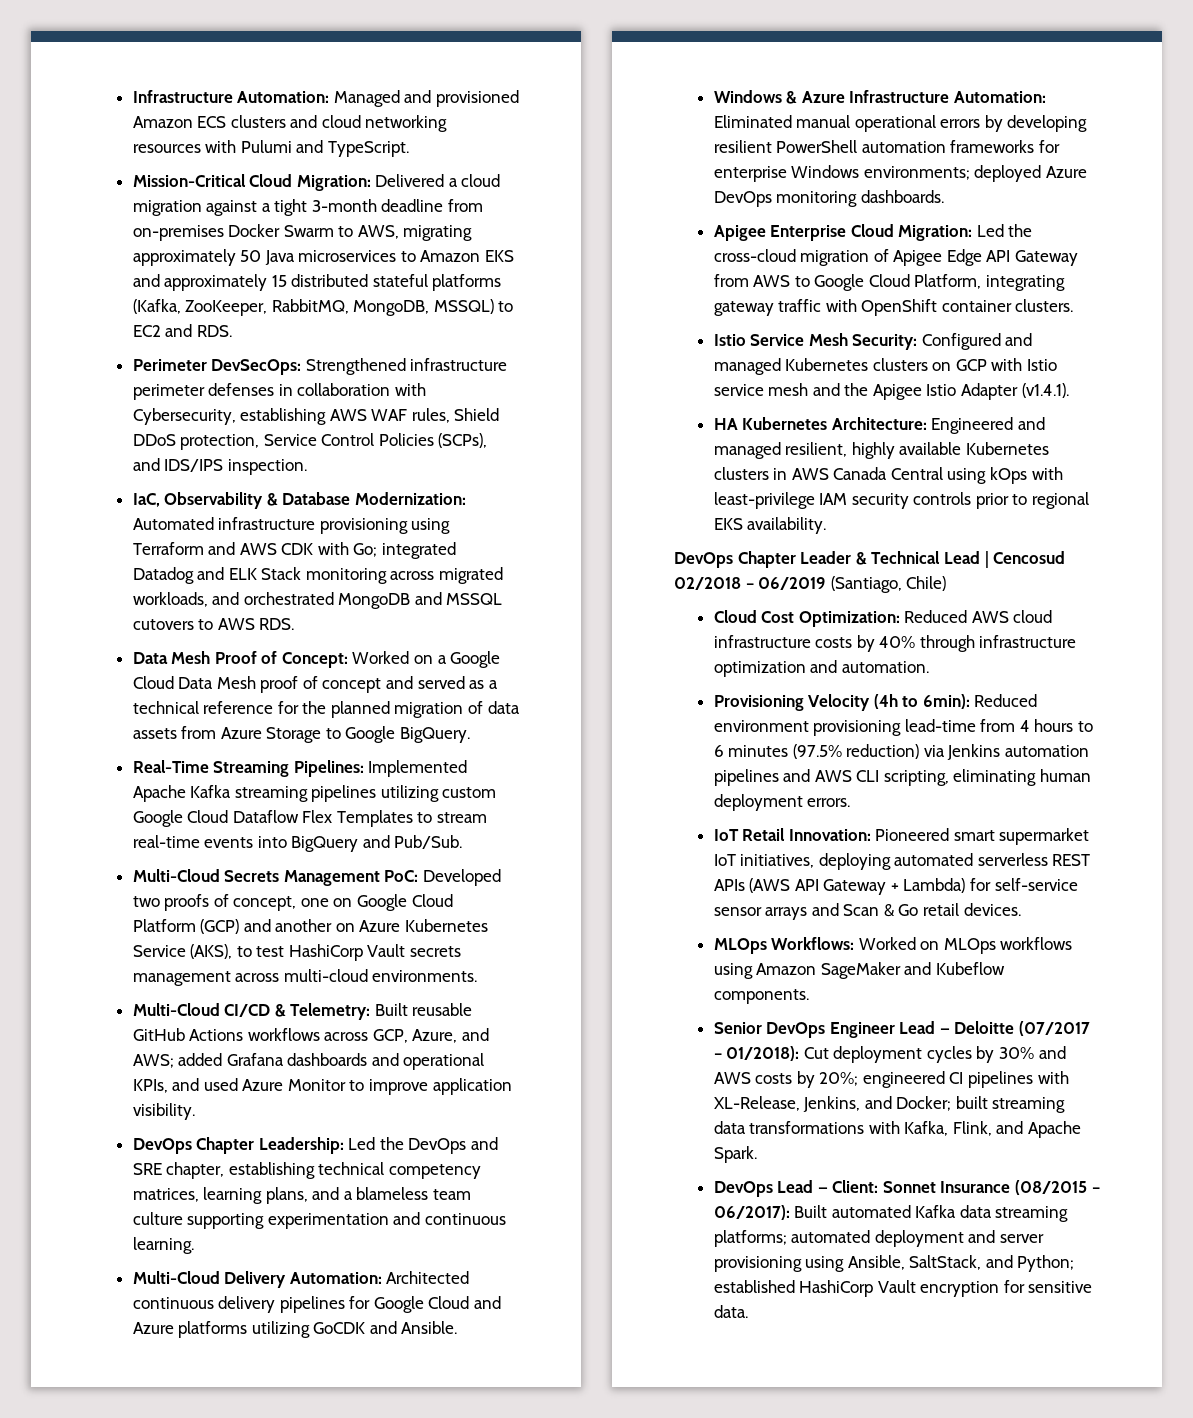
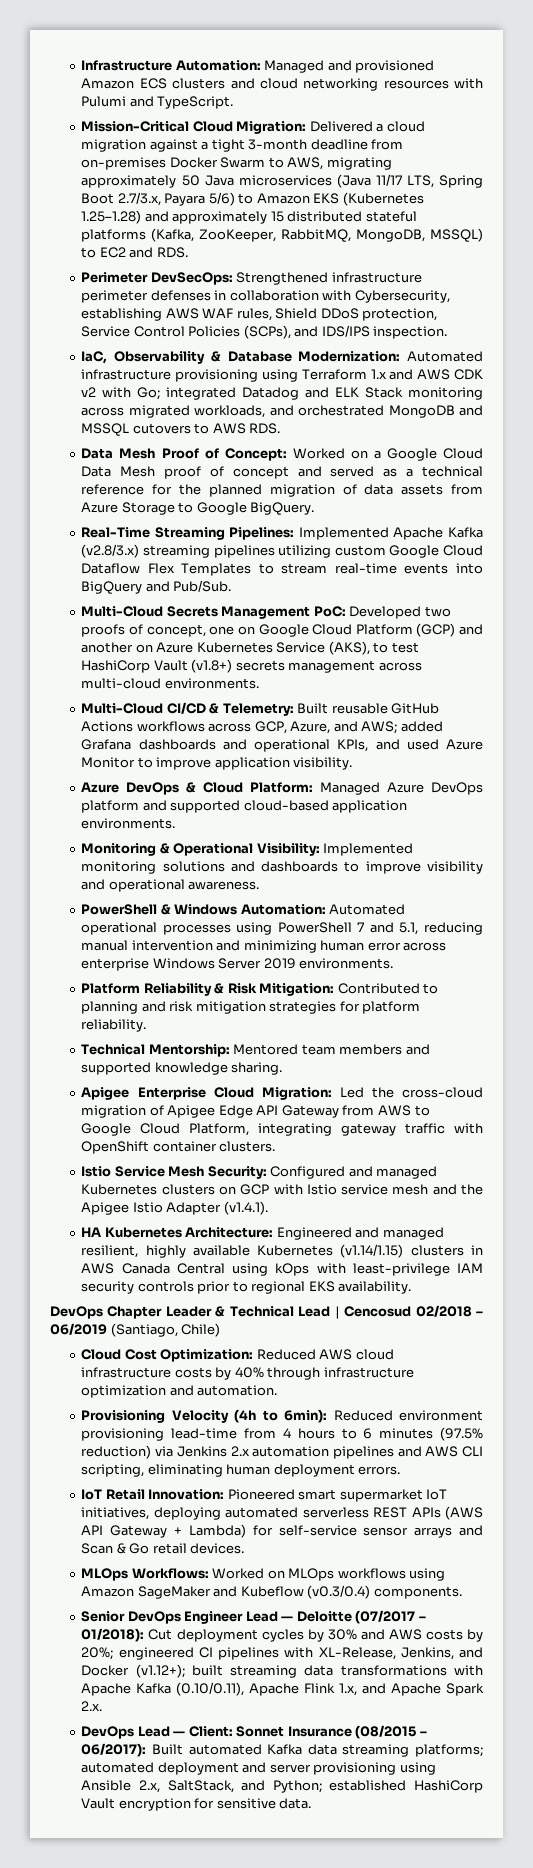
(397, 256) none -> [336,174,484,188] [81,192,235,206] (Java 11/17 LTS, Spring Boot 2.7/3.x, Payara 5/6)
(515, 256) none -> [342,192,424,206] [81,210,142,224] (Kubernetes 1.25–1.28)
(204, 548) none -> [370,369,387,379] 1.x
(314, 549) none -> [81,387,97,397] v2
(232, 791) none -> [81,544,140,558] (v2.8/3.x)
(406, 950) none -> [191,659,233,673] (v1.8+)
[132,1137,499,1154] [132,1162,481,1179] [132,1187,472,1204] [132,1212,506,1229] [132,1237,194,1254] [132,1271,470,1288] [132,1296,502,1313] [132,1321,458,1338] [713,90,1046,104] [713,115,1088,132] [713,140,1060,153] [713,165,1087,182] [713,190,944,207] DevOps Chapter Leadership: Led the DevOps and SRE chapter, establishing technical competency matrices, learning plans, and a blameless team culture supporting experimentation and continuous learning. // Multi-Cloud Delivery Automation: Architected continuous delivery pipelines for Google Cloud and Azure platforms utilizing GoCDK and Ansible. // Windows & Azure Infrastructure Automation: Eliminated manual operational errors by developing resilient PowerShell automation frameworks for enterprise Windows environments; deployed Azure DevOps monitoring dashboards. -> [81,782,483,795] [81,800,408,813] [81,818,176,829] [81,843,414,856] [81,861,484,874] [81,879,260,892] [81,904,406,915] [81,922,484,935] [81,940,447,953] [81,958,394,971] [81,983,439,996] [81,1001,421,1014] [81,1019,147,1032] [81,1044,430,1057] [81,1062,283,1075] Azure DevOps & Cloud Platform: Managed Azure DevOps platform and supported cloud-based application environments. // Monitoring & Operational Visibility: Implemented monitoring solutions and dashboards to improve visibility and operational awareness. // PowerShell & Windows Automation: Automated operational processes using PowerShell 7 and 5.1, reducing manual intervention and minimizing human error across enterprise Windows Server 2019 environments. // Platform Reliability & Risk Mitigation: Contributed to planning and risk mitigation strategies for platform reliability. // Technical Mentorship: Mentored team members and supported knowledge sharing.
(1049, 448) none -> [340,1244,404,1258] (v1.14/1.15)
(1001, 752) none -> [230,1446,250,1456] 2.x
(1005, 968) none -> [307,1585,371,1599] (v0.3/0.4)
[896,1096,952,1111] Docker; -> [81,1664,185,1678] Docker (v1.12+);
[904,1121,1082,1138] [713,1146,757,1163] Kafka, Flink, and Apache Spark. -> [81,1682,485,1696] [81,1701,103,1711] Apache Kafka (0.10/0.11), Apache Flink 1.x, and Apache Spark 2.x.
[847,1255,905,1270] Ansible, -> [81,1780,161,1793] Ansible 2.x,

